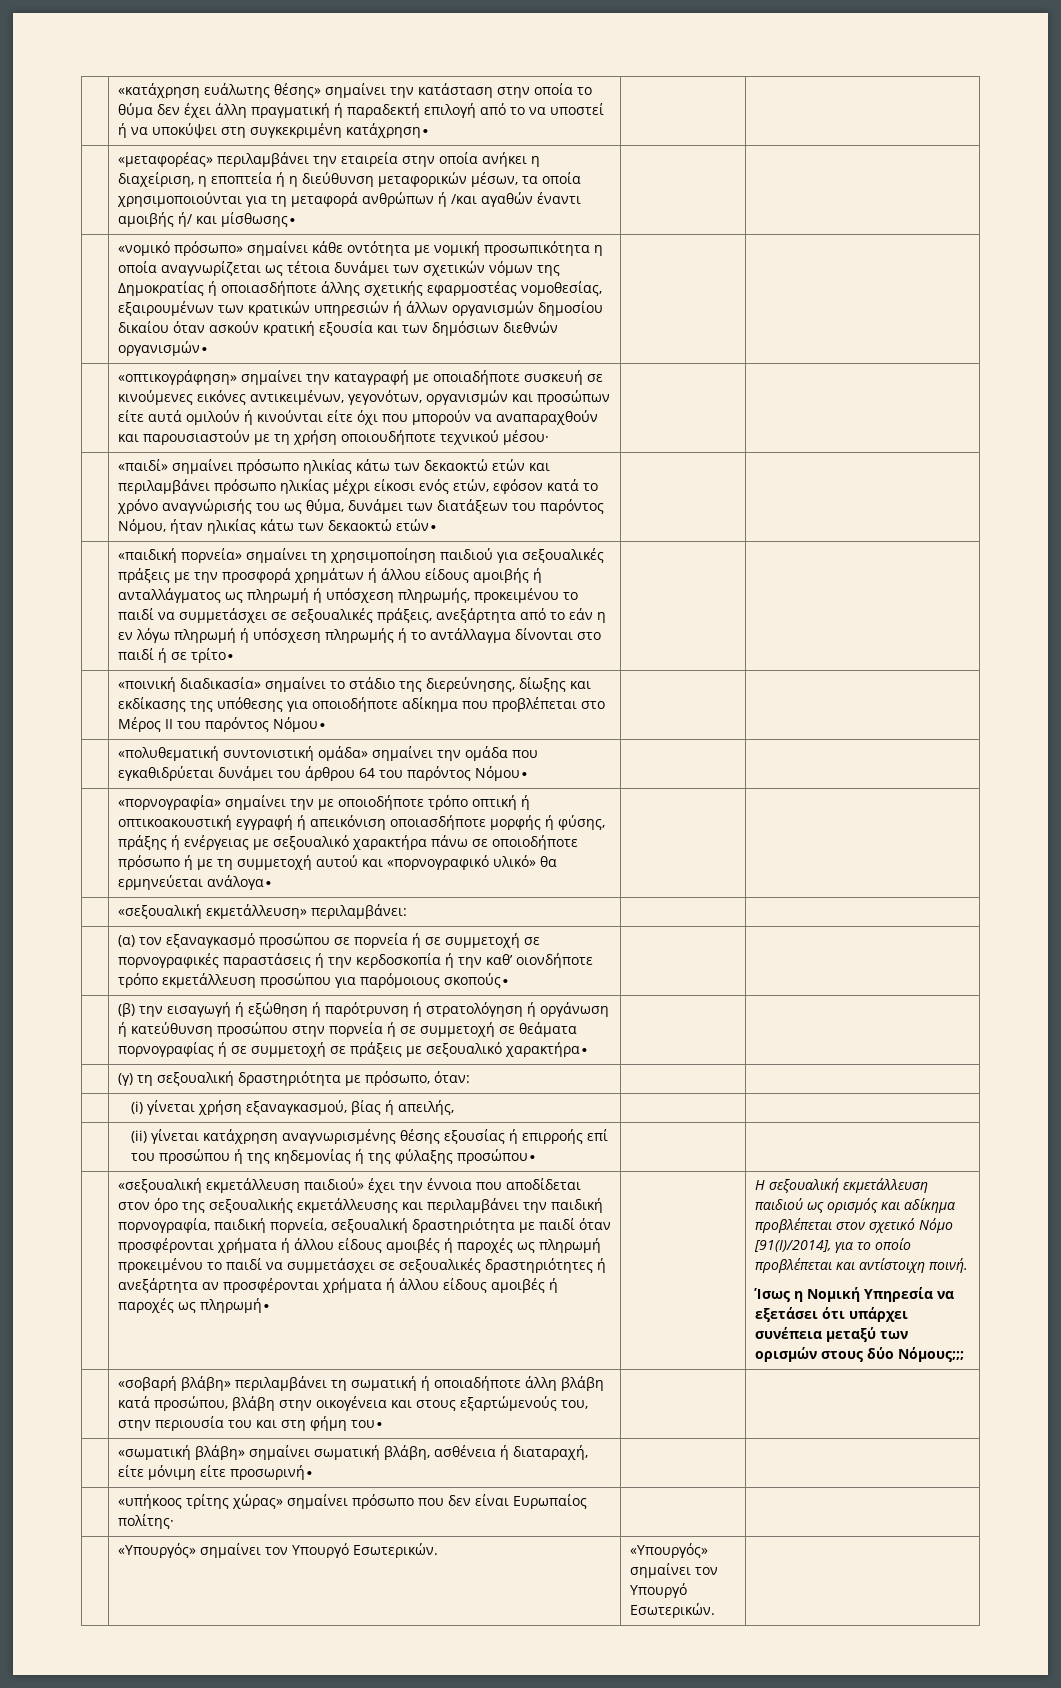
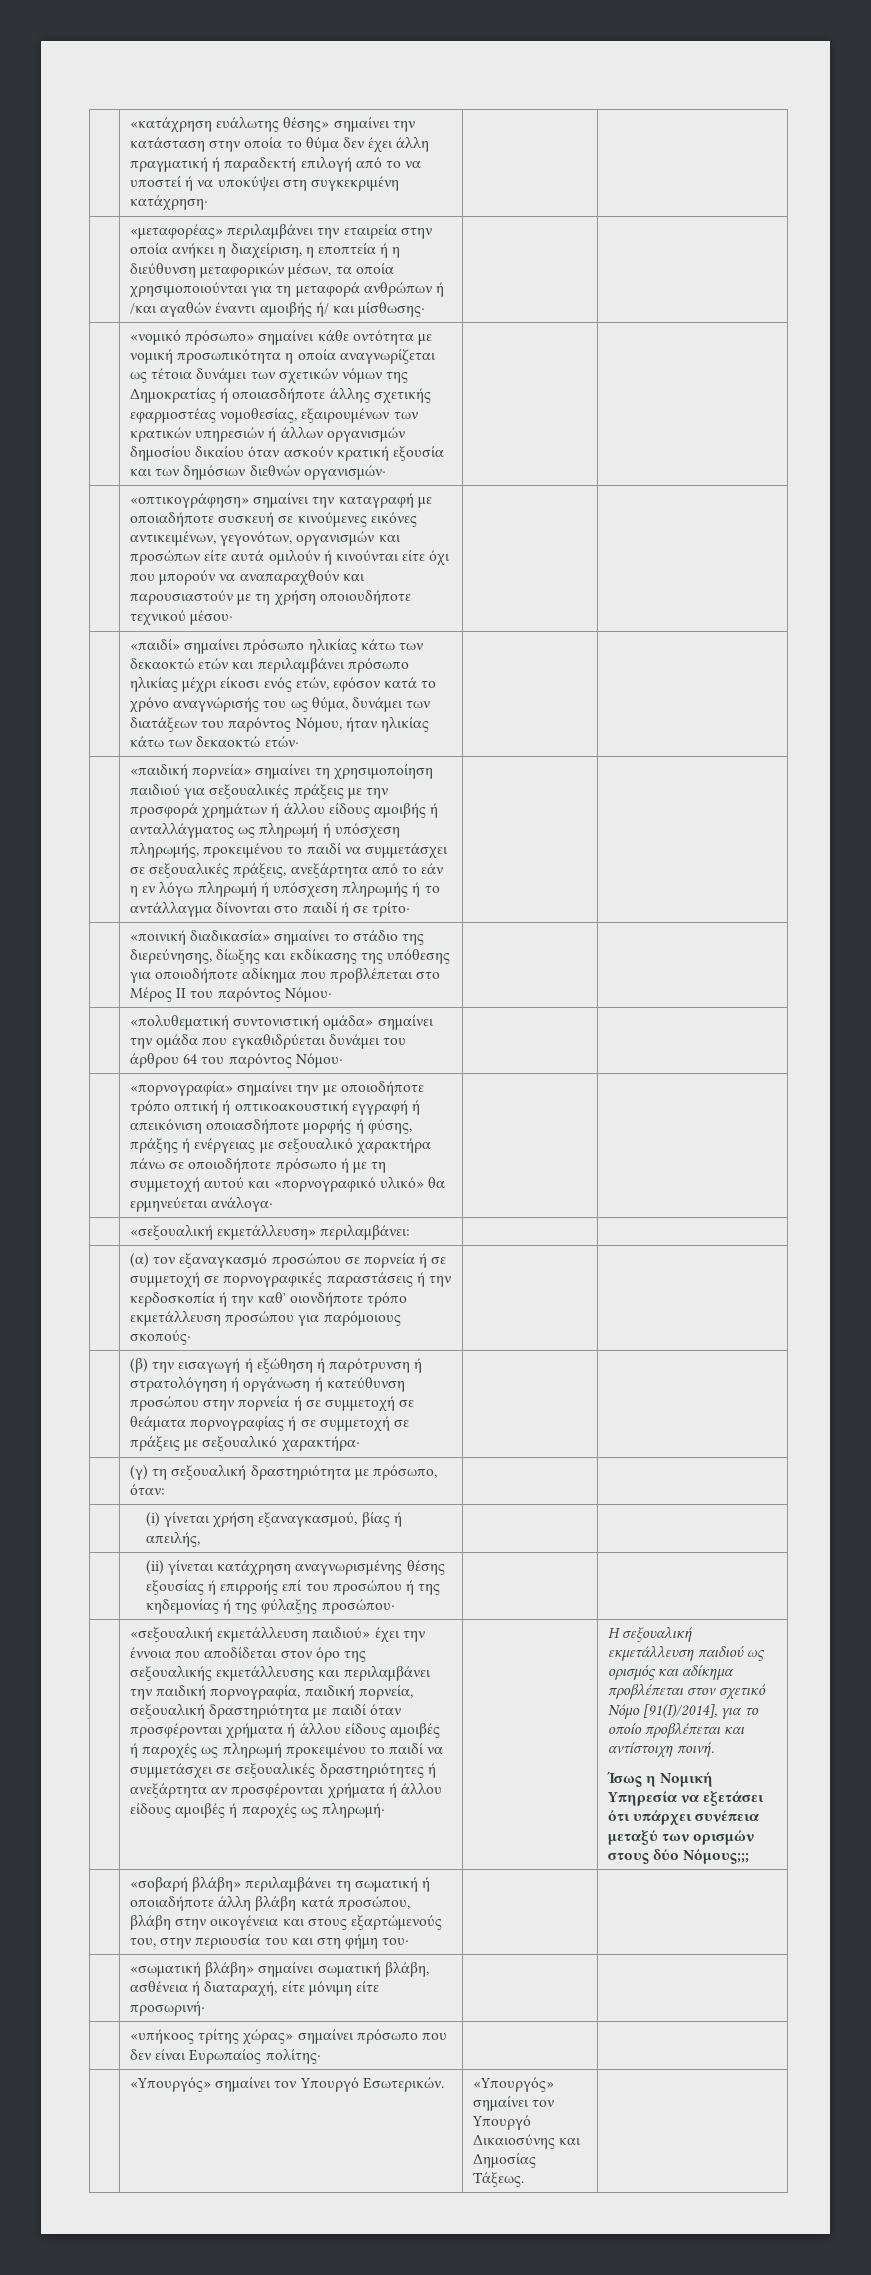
[629,1603,715,1618] Εσωτερικών. -> [473,2134,582,2149] [473,2153,537,2168] [473,2172,525,2187] Δικαιοσύνης και Δημοσίας Τάξεως.

